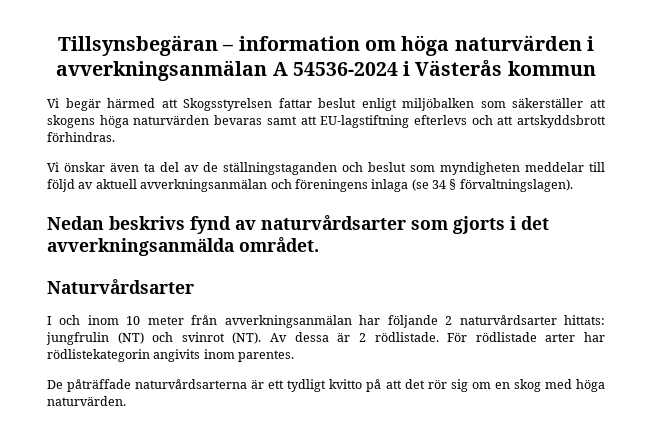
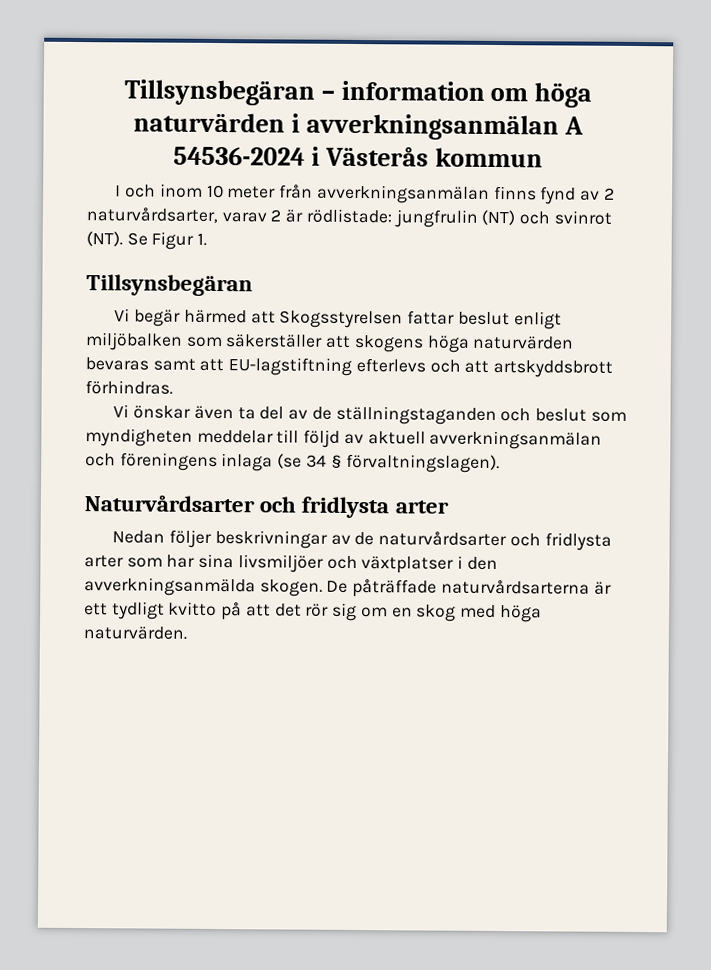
(596, 68) none -> [115,183,615,205] [86,207,612,228] [86,231,208,250] [86,274,253,297] // I och inom 10 meter från avverkningsanmälan finns fynd av 2 naturvårdsarter, varav 2 är rödlistade: jungfrulin (NT) och svinrot (NT). Se Figur 1. // Tillsynsbegäran
[47,215,549,234] [47,237,319,256] [47,279,194,294] [47,315,605,328] [46,332,606,345] [47,349,295,362] Nedan beskrivs fynd av naturvårdsarter som gjorts i det avverkningsanmälda området. // Naturvårdsarter // I och inom 10 meter från avverkningsanmälan har följande 2 naturvårdsarter hittats: jungfrulin (NT) och svinrot (NT). Av dessa är 2 rödlistade. För rödlistade arter har rödlistekategorin angivits inom parentes. // -> [84,494,449,519] [112,529,612,551] [84,553,498,574] [84,577,323,597] Naturvårdsarter och fridlysta arter // Nedan följer beskrivningar av de naturvårdsarter och fridlysta arter som har sina livsmiljöer och växtplatser i den avverkningsanmälda skogen.

